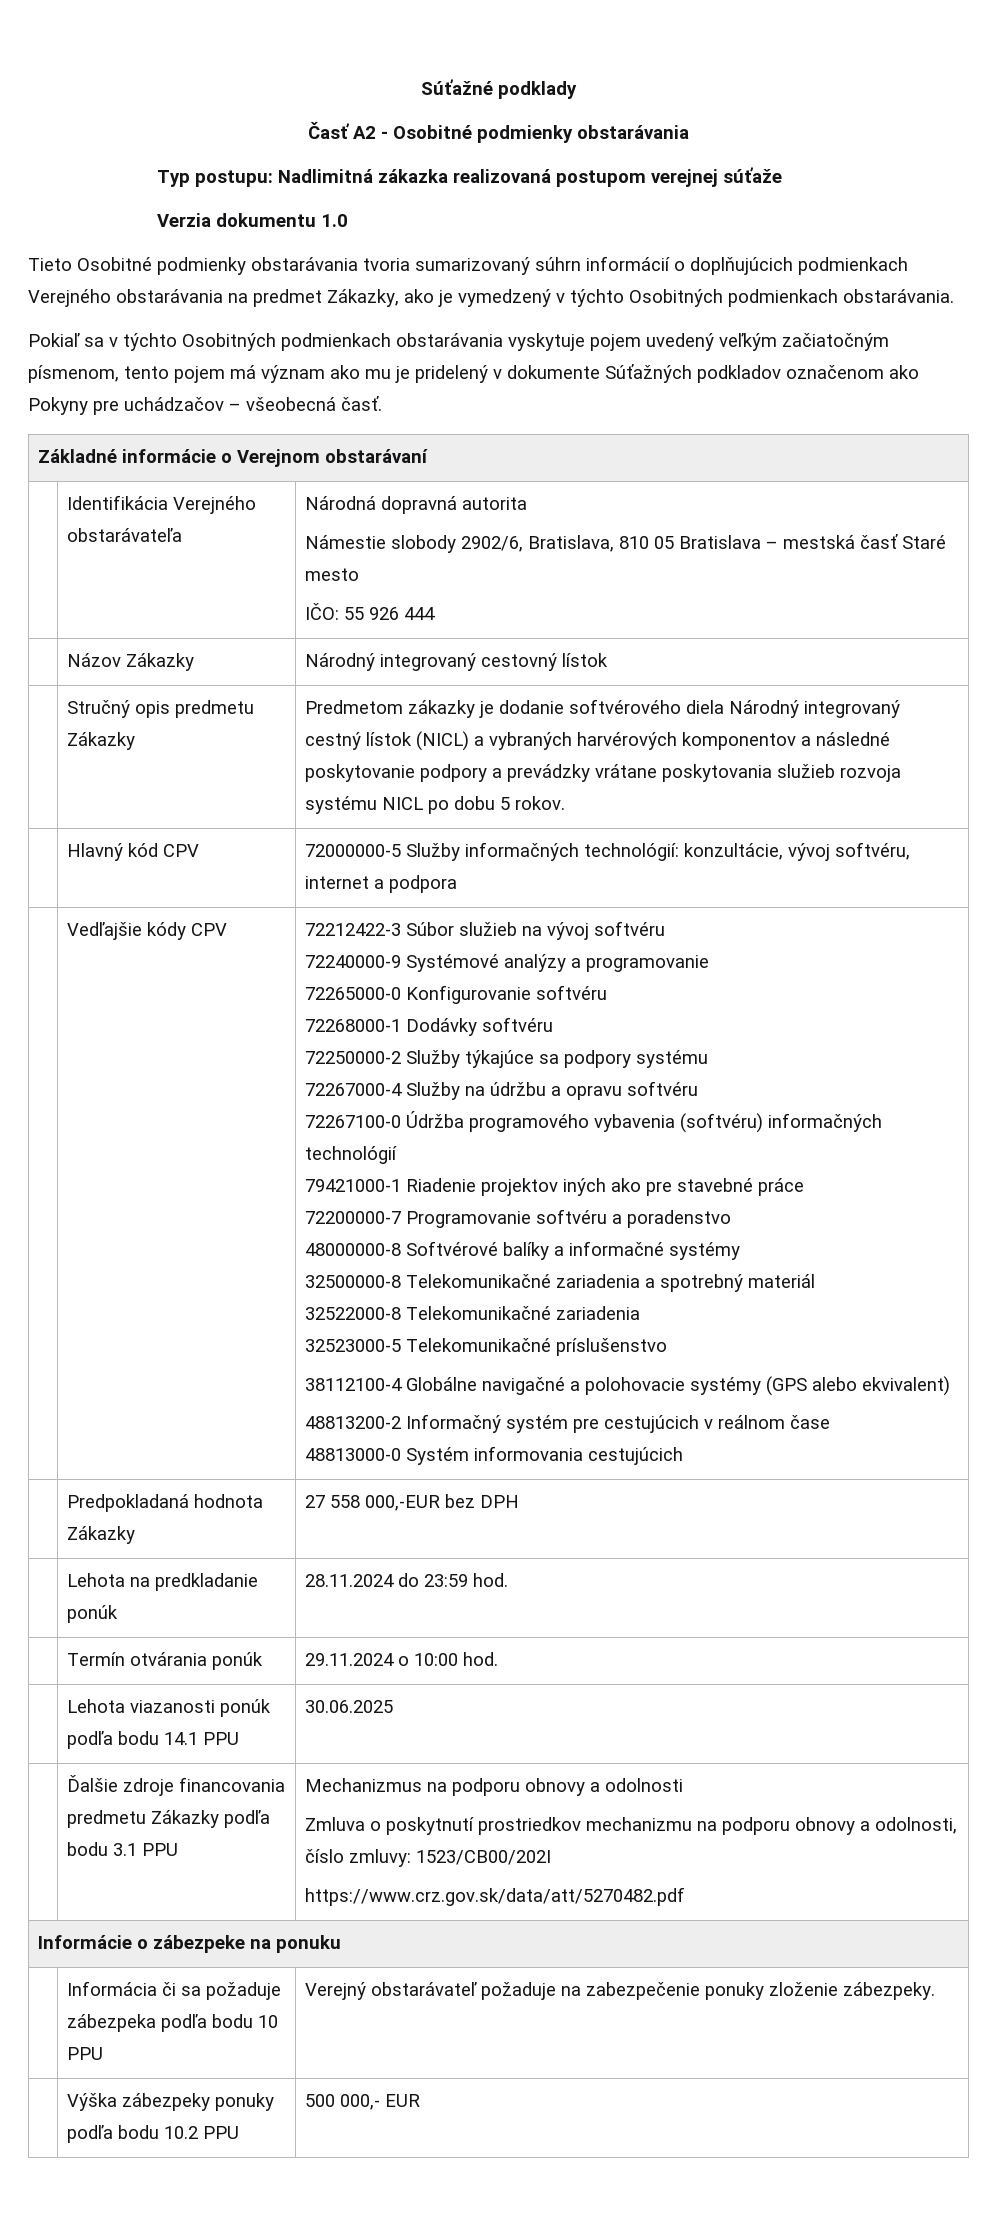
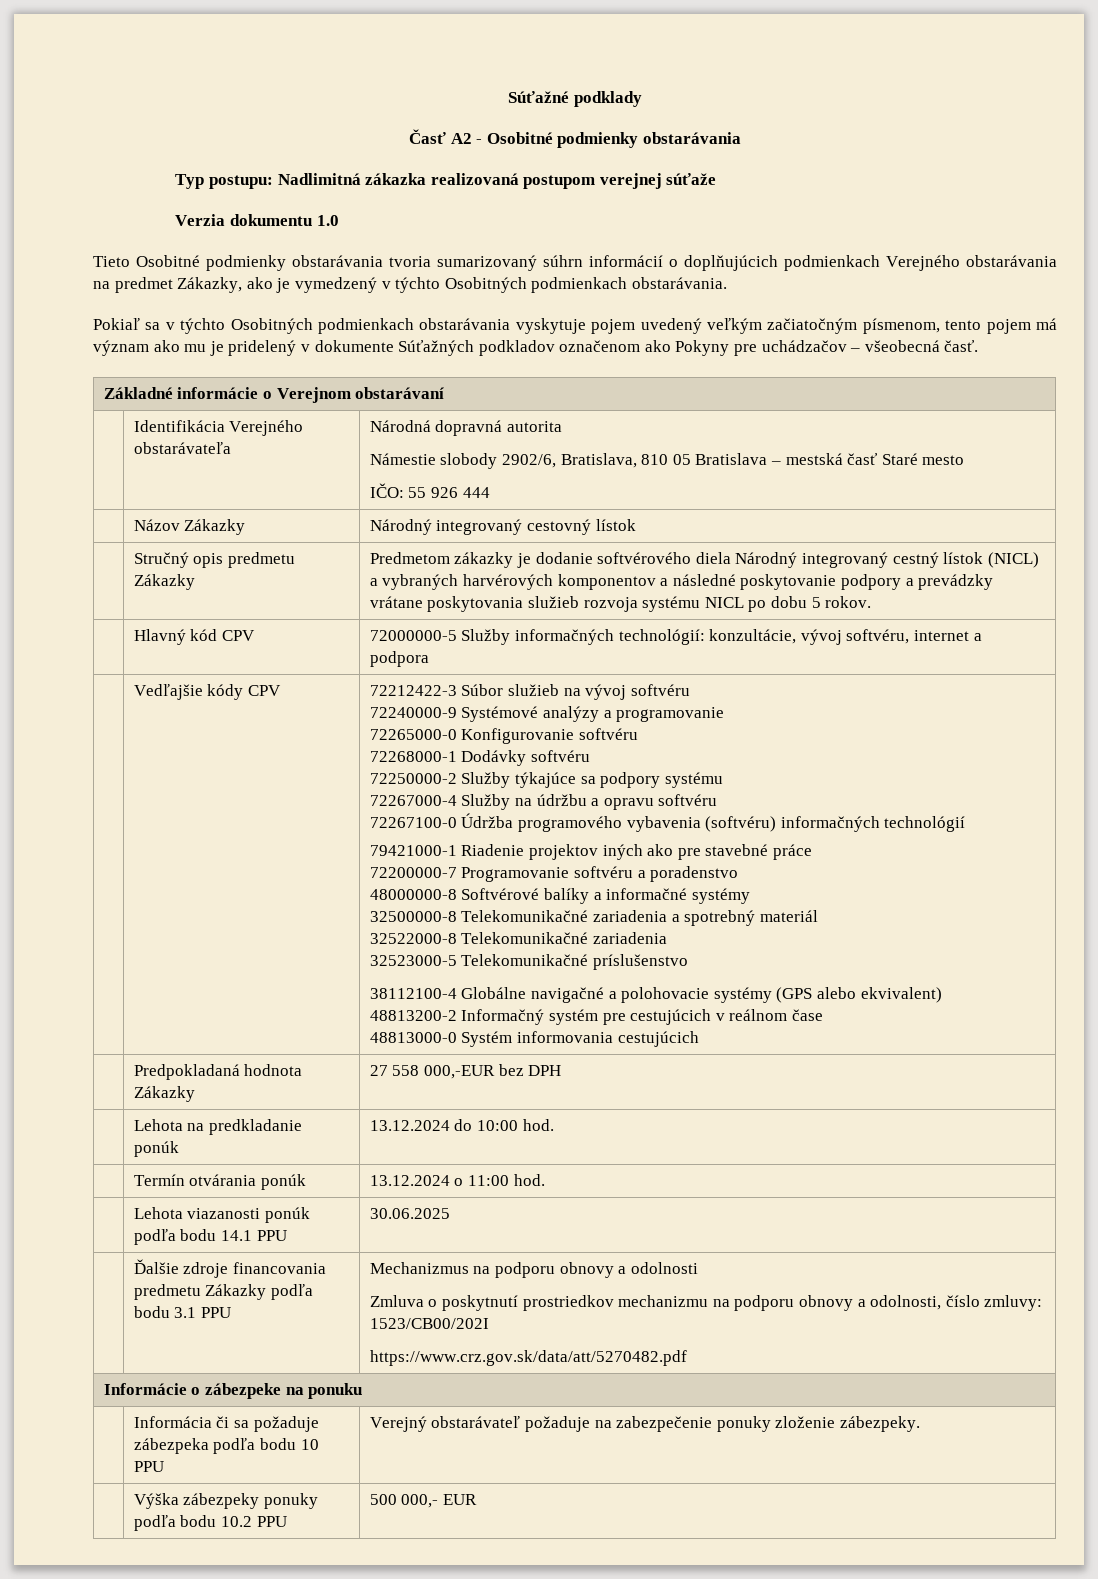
[305,1573,469,1587] 28.11.2024 do 23:59 -> [369,1119,519,1131] 13.12.2024 do 10:00
[305,1653,459,1666] 29.11.2024 o 10:00 -> [369,1175,510,1186] 13.12.2024 o 11:00

